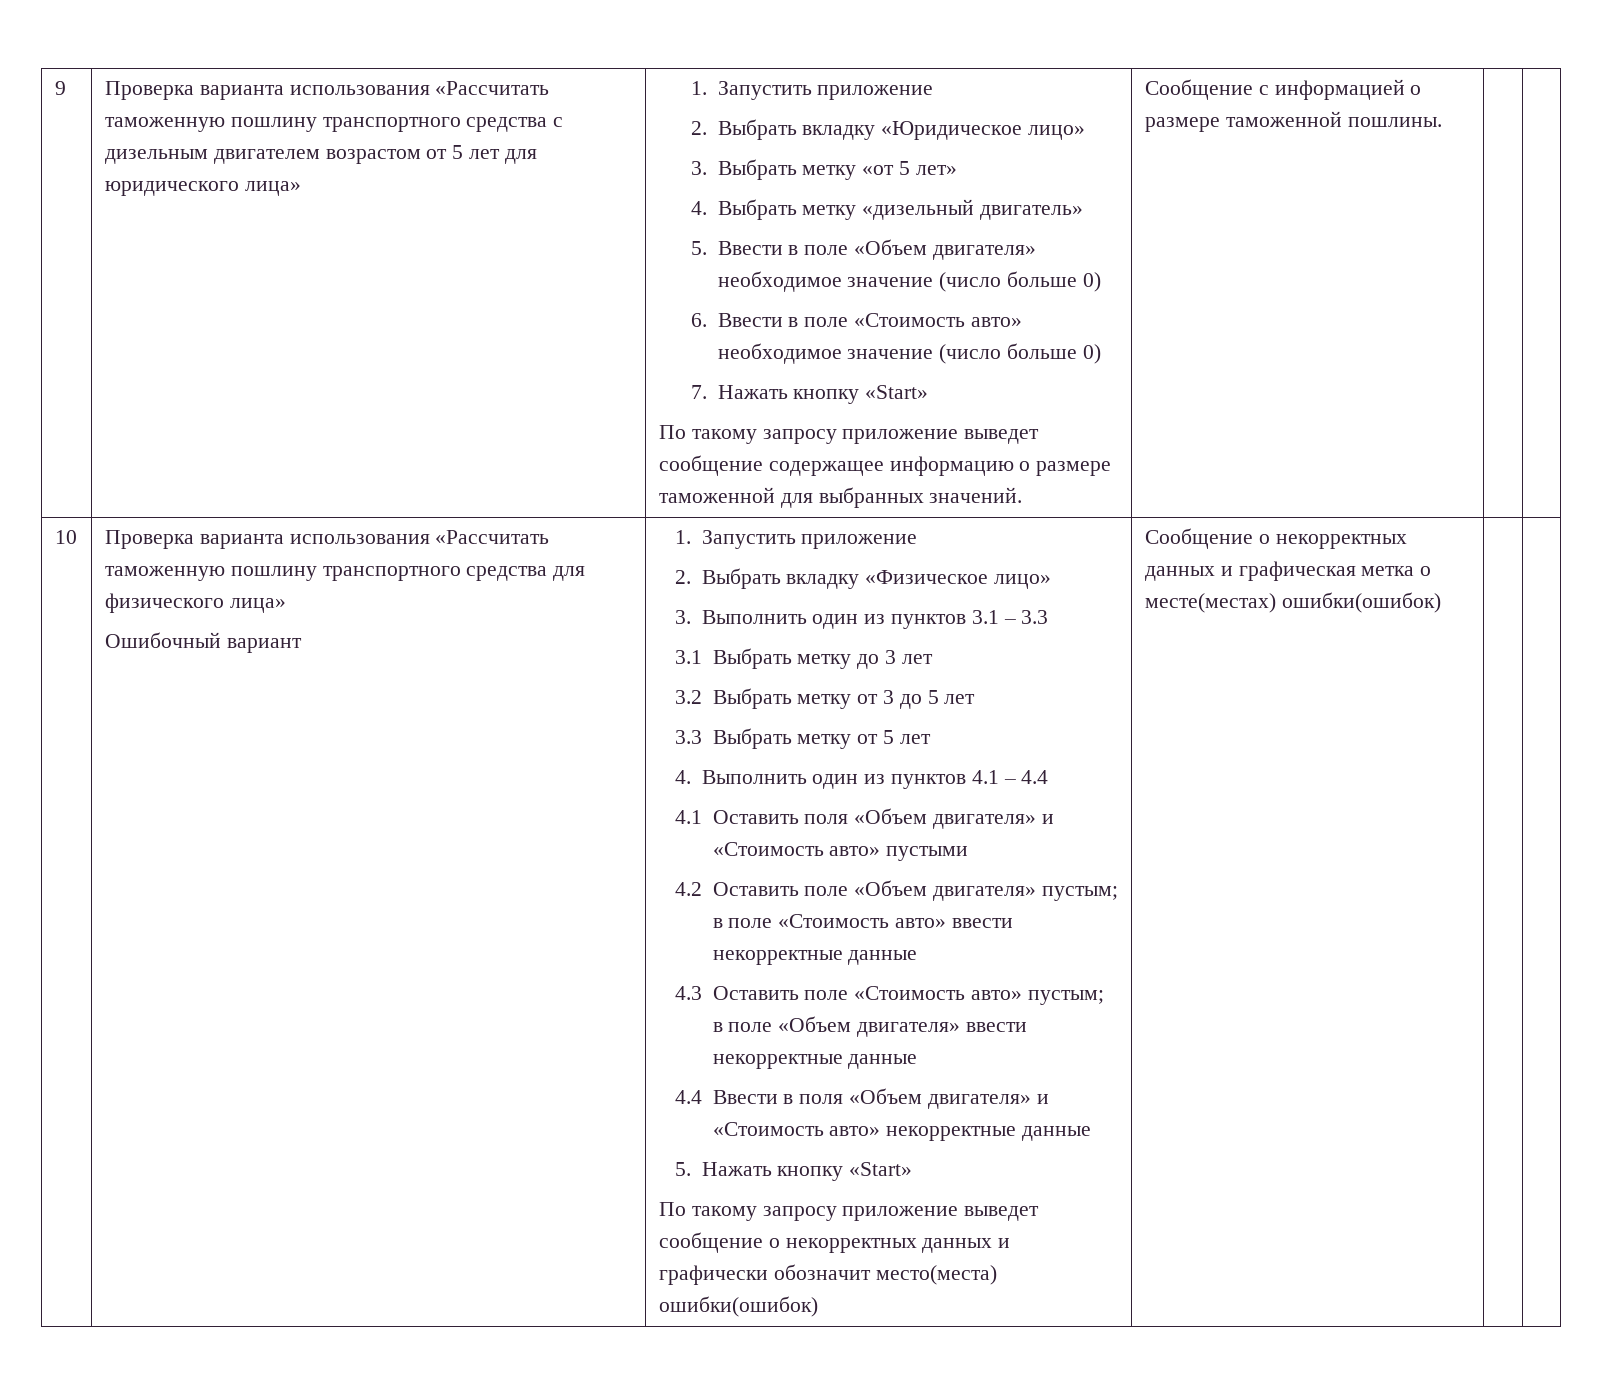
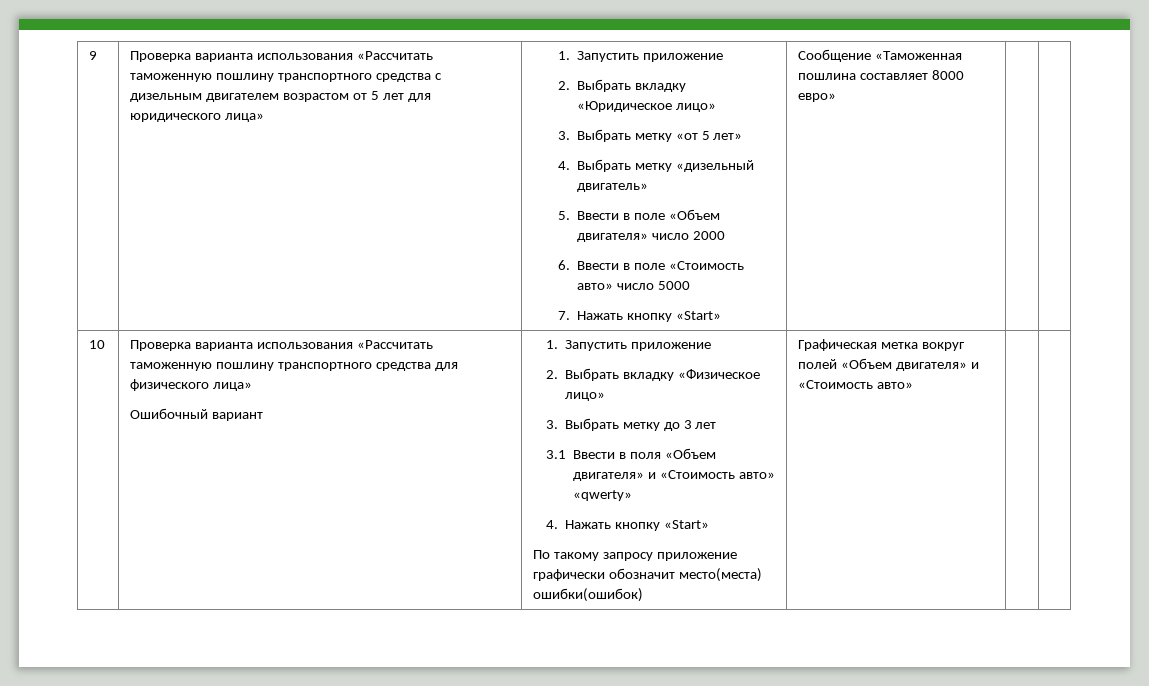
[717,271,1101,292] необходимое значение (число больше 0) -> [651,231,725,240] число 2000
[717,343,1101,364] необходимое значение (число больше 0) -> [616,281,690,290] число 5000
[658,425,1040,444] [658,455,1112,476] [658,487,1023,508] [1144,79,1422,100] [1144,111,1442,132] // По такому запросу приложение выведет сообщение содержащее информацию о размере таможенной для выбранных значений. | Сообщение с информацией о размере таможенной пошлины. -> [798,49,963,62] [798,70,965,80] [798,93,837,102] | Сообщение «Таможенная пошлина составляет 8000 евро»
[701,610,1049,629] [674,650,702,664] Выполнить один из пунктов 3.1 – 3.3 // 3.1 -> (558, 424) none
[674,688,976,709] [674,728,931,749] [674,770,1049,789] [674,808,1054,829] [712,842,969,861] [674,880,1118,901] [712,914,1013,928] [712,950,918,965] [674,986,1104,1005] [712,1016,1027,1037] [712,1054,918,1069] [674,1090,702,1104] 3.2 Выбрать метку от 3 до 5 лет // 3.3 Выбрать метку от 5 лет // 4. Выполнить один из пунктов 4.1 – 4.4 // 4.1 Оставить поля «Объем двигателя» и «Стоимость авто» пустыми // 4.2 Оставить поле «Объем двигателя» пустым; в поле «Стоимость авто» ввести некорректные данные // 4.3 Оставить поле «Стоимость авто» пустым; в поле «Объем двигателя» ввести некорректные данные // 4.4 -> [545,450,566,459] 3.1
[886,1126,1092,1141] [674,1162,913,1181] [658,1202,1040,1221] [658,1232,1011,1253] [658,1264,997,1285] [658,1296,818,1317] [1144,528,1407,549] [1144,561,1432,581] [1144,592,1441,613] некорректные данные // 5. Нажать кнопку «Start» // По такому запросу приложение выведет сообщение о некорректных данных и графически обозначит место(места) ошибки(ошибок) | Сообщение о некорректных данных и графическая метка о месте(местах) ошибки(ошибок) -> [572,490,632,501] [545,520,709,531] [533,550,738,561] [533,568,763,582] [533,588,644,602] [798,339,966,351] [798,358,980,371] [798,380,914,389] «qwerty» // 4. Нажать кнопку «Start» // По такому запросу приложение графически обозначит место(места) ошибки(ошибок) | Графическая метка вокруг полей «Объем двигателя» и «Стоимость авто»

